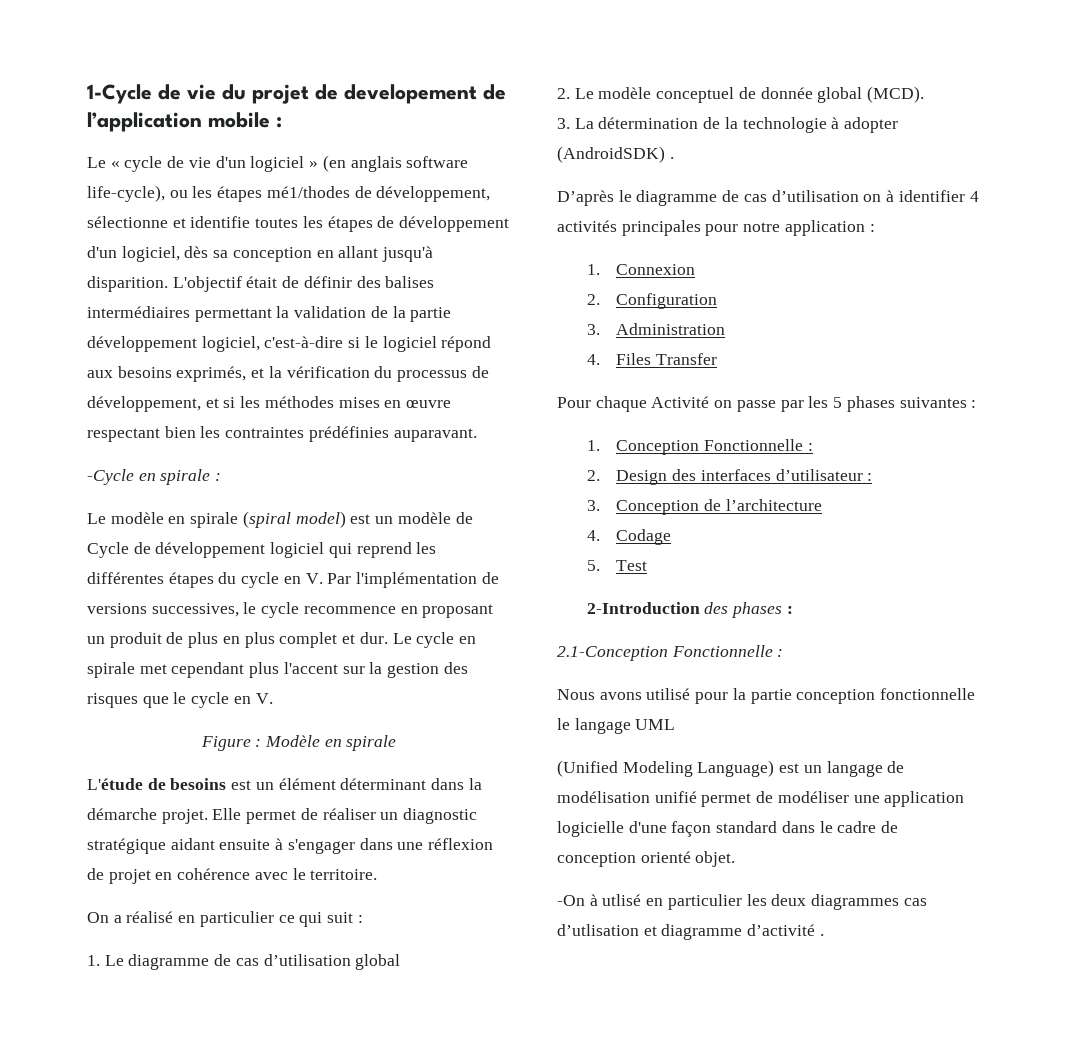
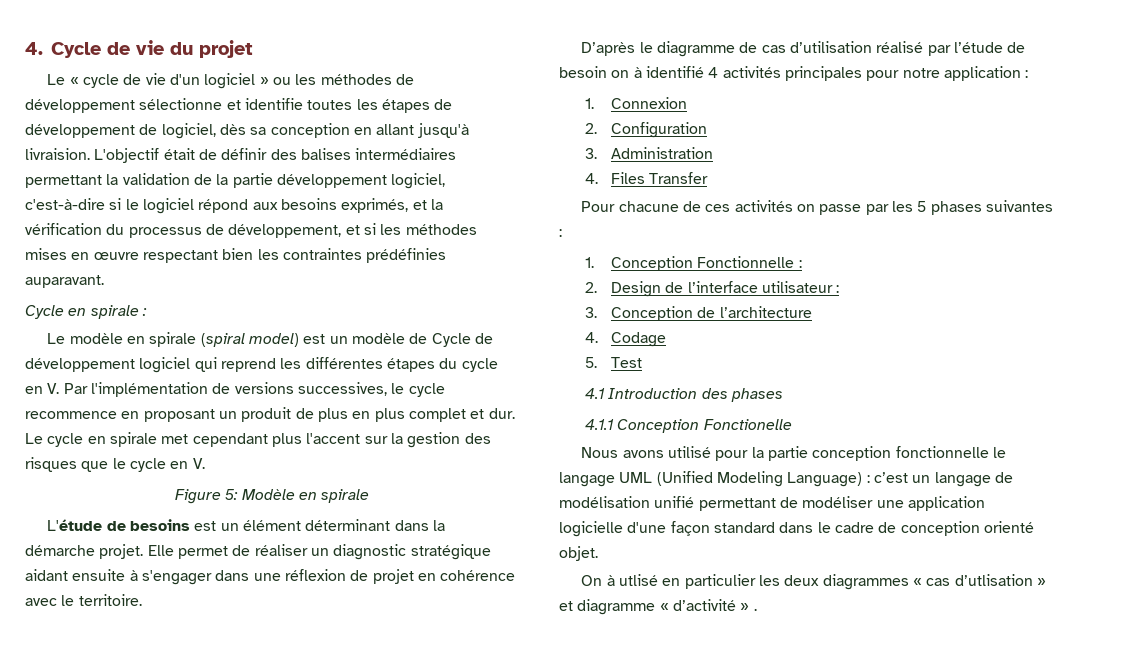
[87,84,152,104] 1-Cycle -> [25,42,101,58] 4. Cycle
[315,84,506,104] [87,112,282,132] de developement de l’application mobile : -> (253, 49) none
[322,155,469,172] [87,185,491,202] (en anglais software life-cycle), ou les étapes mé1/thodes de développement, -> [272,74,414,85] [25,99,135,113] ou les méthodes de développement
[87,246,117,258] d'un -> [139,124,158,135] de
[87,276,168,292] disparition. -> [25,148,90,160] livraision.
[87,469,134,485] -Cycle -> [25,305,64,319] Cycle
[255,739,262,747] : -> [225,489,239,500] 5:
[87,911,363,927] [87,954,401,970] [557,86,925,103] [557,117,899,133] [557,146,674,163] // On a réalisé en particulier ce qui suit : // 1. Le diagramme de cas d’utilisation global // 2. Le modèle conceptuel de donnée global (MCD). // 3. La détermination de la technologie à adopter (AndroidSDK) . -> (142, 600) none
(859, 196) none -> [876,41,1026,56] [559,66,607,78] réalisé par l’étude de besoin
[898,190,965,202] identifier -> [645,66,704,78] identifié
[595,396,710,412] chaque Activité -> [618,200,793,212] chacune de ces activités
[672,469,863,481] des interfaces d’utilisateur -> [665,281,833,293] de l’interface utilisateur
[586,602,700,614] 2-Introduction -> [584,388,698,399] 4.1 Introduction
[786,606,793,614] [557,645,784,661] : // 2.1-Conception Fonctionnelle : -> [584,419,792,433] // 4.1.1 Conception Fonctionelle
(676, 724) // -> (653, 477) none
[779,763,800,773] est -> [866,472,908,483] : c’est
[701,793,752,807] permet -> [698,498,776,511] permettant
[557,895,585,906] -On -> [581,575,603,586] On
(900, 902) none -> [912,578,922,586] «
(639, 930) none -> [1036,578,1046,586] »
[747,924,816,936] d’activité -> [659,599,750,611] « d’activité »

